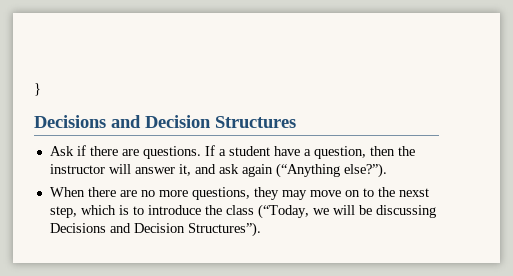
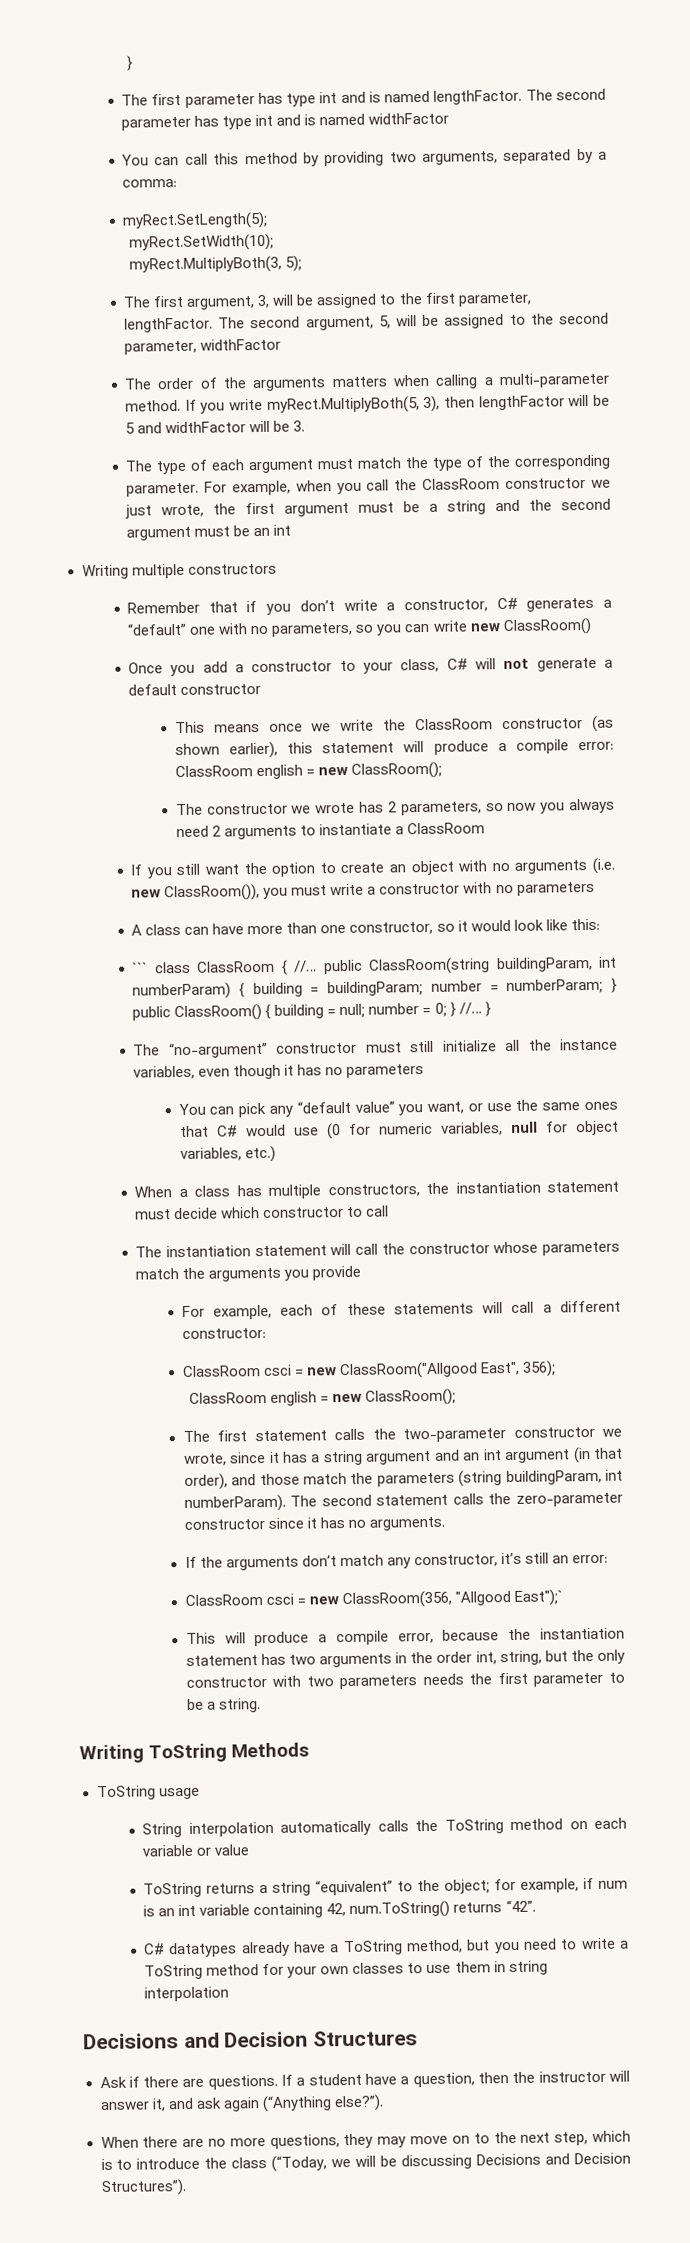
[34,83,41,96] } -> [126,55,134,71] [121,88,607,108] [121,112,450,131] [122,148,607,167] [122,178,178,188] [122,211,269,230] [129,233,275,252] [129,255,303,274] [123,292,532,310] [124,312,610,333] [124,338,282,355] [124,372,611,392] [125,394,610,414] [125,420,306,434] [125,454,611,475] [126,478,611,497] [125,498,611,519] [126,524,292,541] [81,563,277,580] [127,597,613,615] [127,617,592,637] [128,657,613,677] [128,683,262,696] [174,715,615,734] [174,739,615,759] [174,761,442,780] [175,798,616,816] [175,822,486,840] [130,857,616,879] [131,881,595,902] [131,918,600,936] [132,956,618,975] [132,977,618,1000] [132,1001,491,1022] [133,1038,619,1059] [133,1064,425,1080] [178,1099,618,1118] [179,1120,619,1140] [179,1145,276,1163] [134,1181,620,1199] [135,1205,390,1220] [135,1241,621,1258] [135,1265,362,1282] [181,1300,621,1320] [181,1327,266,1340] [181,1360,557,1380] [189,1388,457,1406] [182,1426,623,1443] [183,1447,624,1467] [183,1469,624,1491] [183,1492,623,1512] [183,1516,445,1531] [184,1552,609,1571] [184,1589,564,1609] [185,1627,626,1647] [185,1649,626,1668] [185,1672,626,1690] [186,1698,261,1713] [79,1742,310,1764] [96,1785,200,1801] [142,1817,628,1838] [142,1844,250,1857] [143,1878,628,1898] [143,1899,536,1919] [144,1937,629,1958] [144,1960,548,1980] [144,1986,230,2002] } // The first parameter has type int and is named lengthFactor. The second parameter has type int and is named widthFactor // You can call this method by providing two arguments, separated by a comma: // myRect.SetLength(5); // myRect.SetWidth(10); // myRect.MultiplyBoth(3, 5); // The first argument, 3, will be assigned to the first parameter, lengthFactor. The second argument, 5, will be assigned to the second parameter, widthFactor // The order of the arguments matters when calling a multi-parameter method. If you write myRect.MultiplyBoth(5, 3), then lengthFactor will be 5 and widthFactor will be 3. // The type of each argument must match the type of the corresponding parameter. For example, when you call the ClassRoom constructor we just wrote, the first argument must be a string and the second argument must be an int // Writing multiple constructors // Remember that if you don’t write a constructor, C# generates a “default” one with no parameters, so you can write new ClassRoom() // Once you add a constructor to your class, C# will not generate a default constructor // This means once we write the ClassRoom constructor (as shown earlier), this statement will produce a compile error: ClassRoom english = new ClassRoom(); // The constructor we wrote has 2 parameters, so now you always need 2 arguments to instantiate a ClassRoom // If you still want the option to create an object with no arguments (i.e. new ClassRoom()), you must write a constructor with no parameters // A class can have more than one constructor, so it would look like this: // ``` class ClassRoom { //… public ClassRoom(string buildingParam, int numberParam) { building = buildingParam; number = numberParam; } public ClassRoom() { building = null; number = 0; } //… } // The “no-argument” constructor must still initialize all the instance variables, even though it has no parameters // You can pick any “default value” you want, or use the same ones that C# would use (0 for numeric variables, null for object variables, etc.) // When a class has multiple constructors, the instantiation statement must decide which constructor to call // The instantiation statement will call the constructor whose parameters match the arguments you provide // For example, each of these statements will call a different constructor: // ClassRoom csci = new ClassRoom("Allgood East", 356); // ClassRoom english = new ClassRoom(); // The first statement calls the two-parameter constructor we wrote, since it has a string argument and an int argument (in that order), and those match the parameters (string buildingParam, int numberParam). The second statement calls the zero-parameter constructor since it has no arguments. // If the arguments don’t match any constructor, it’s still an error: // ClassRoom csci = new ClassRoom(356, "Allgood East");` // This will produce a compile error, because the instantiation statement has two arguments in the order int, string, but the only constructor with two parameters needs the first parameter to be a string. // Writing ToString Methods // ToString usage // String interpolation automatically calls the ToString method on each variable or value // ToString returns a string “equivalent” to the object; for example, if num is an int variable containing 42, num.ToString() returns “42”. // C# datatypes already have a ToString method, but you need to write a ToString method for your own classes to use them in string interpolation
[398,188,429,197] nexst -> [520,2132,551,2143] next

